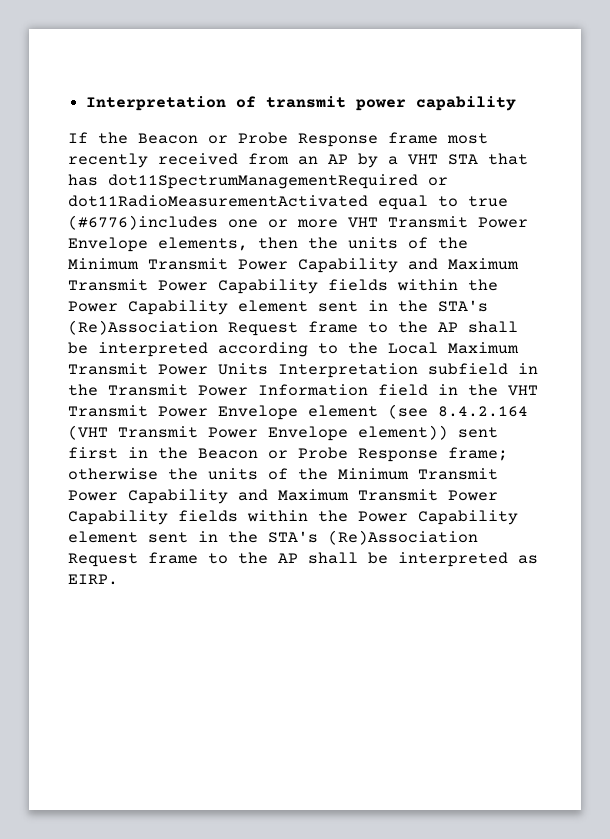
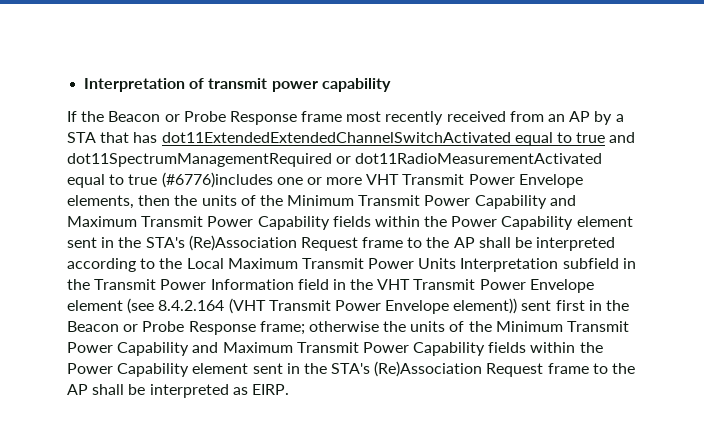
[408,154,438,165] VHT -> (624, 118) none
(98, 180) none -> [161,132,636,146] dot11ExtendedExtendedChannelSwitchActivated equal to true and

